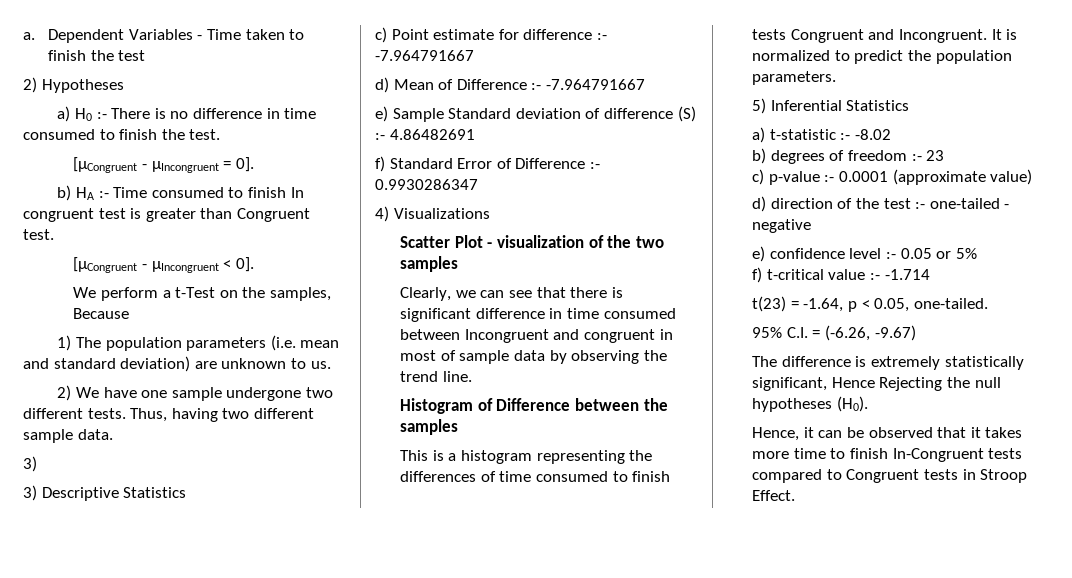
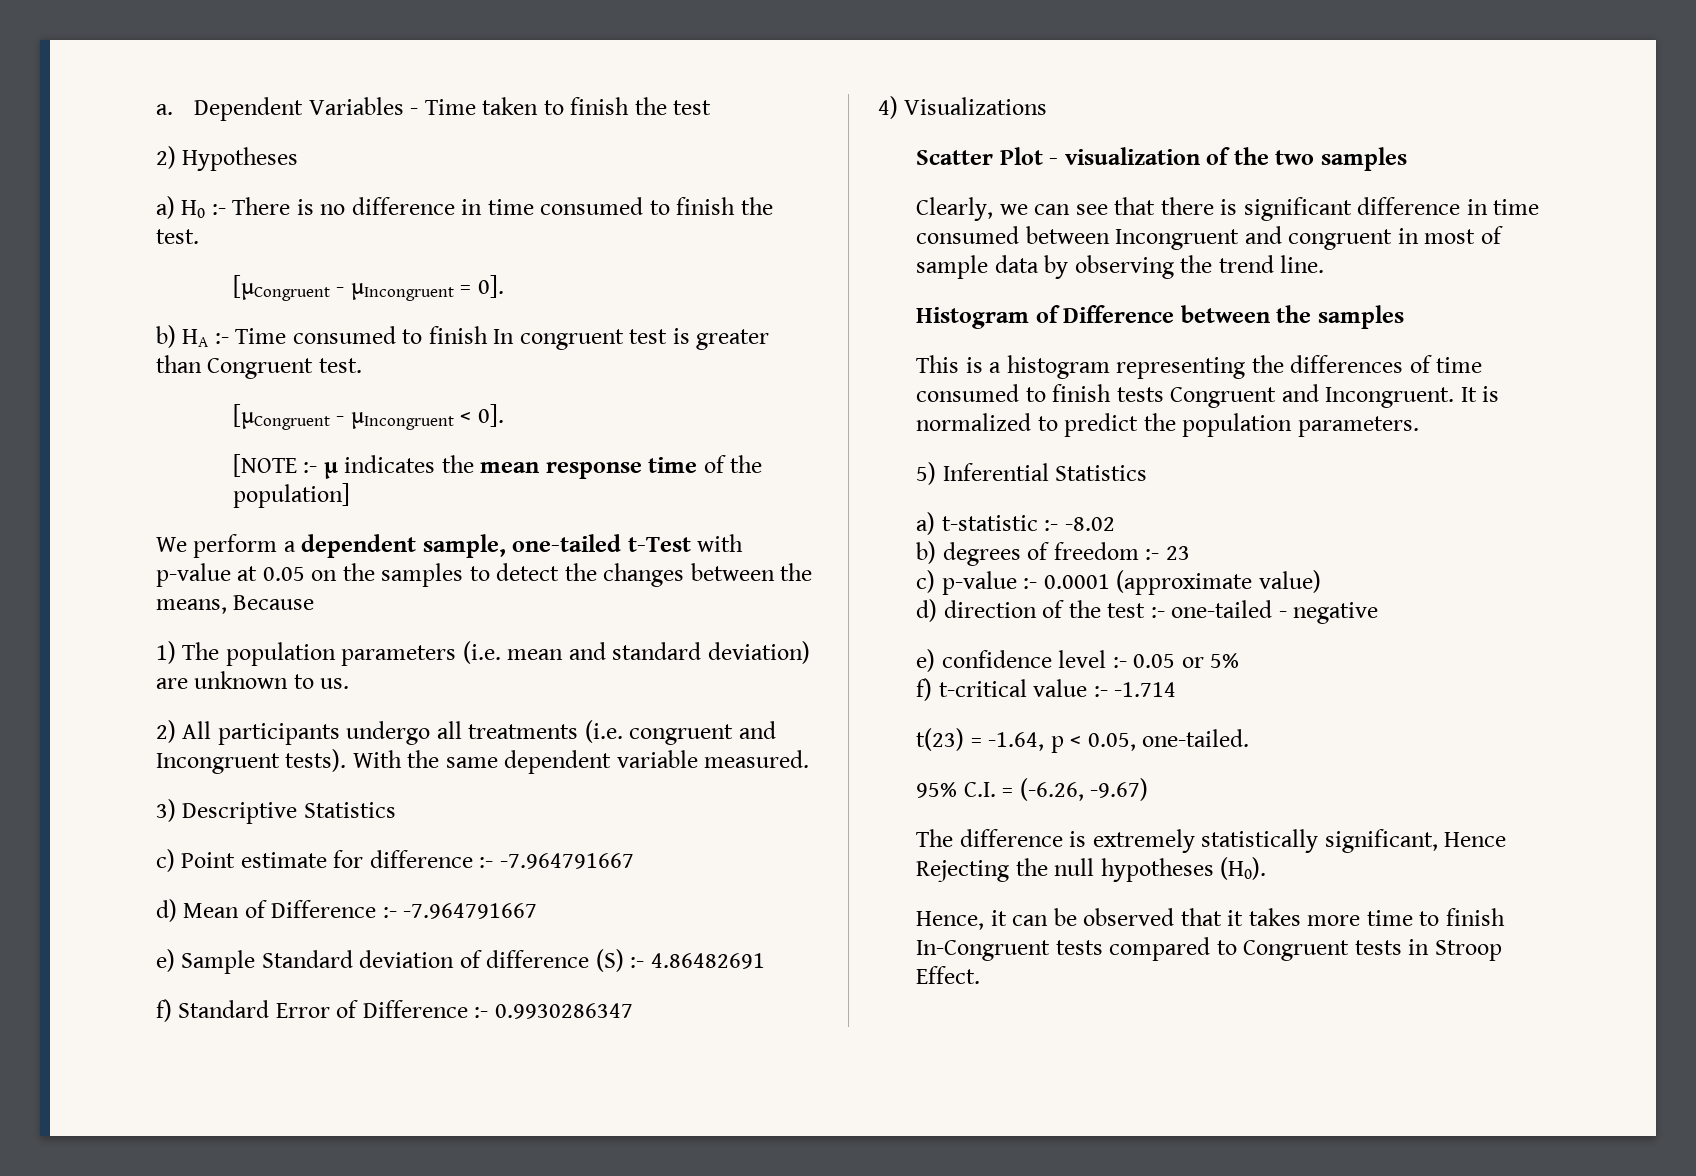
[73,287,331,301] We perform a t-Test on the samples, -> [232,454,763,479] [232,483,350,508] [156,534,744,558] [156,563,813,587] [156,599,227,614] [NOTE :- µ indicates the mean response time of the population] // We perform a dependent sample, one-tailed t-Test with p-value at 0.05 on the samples to detect the changes between the means,
[75,387,333,401] [23,408,314,422] [23,429,113,443] [23,456,37,472] We have one sample undergone two different tests. Thus, having two different sample data. // 3) -> [182,720,776,745] [156,749,810,774] All participants undergo all treatments (i.e. congruent and Incongruent tests). With the same dependent variable measured.

